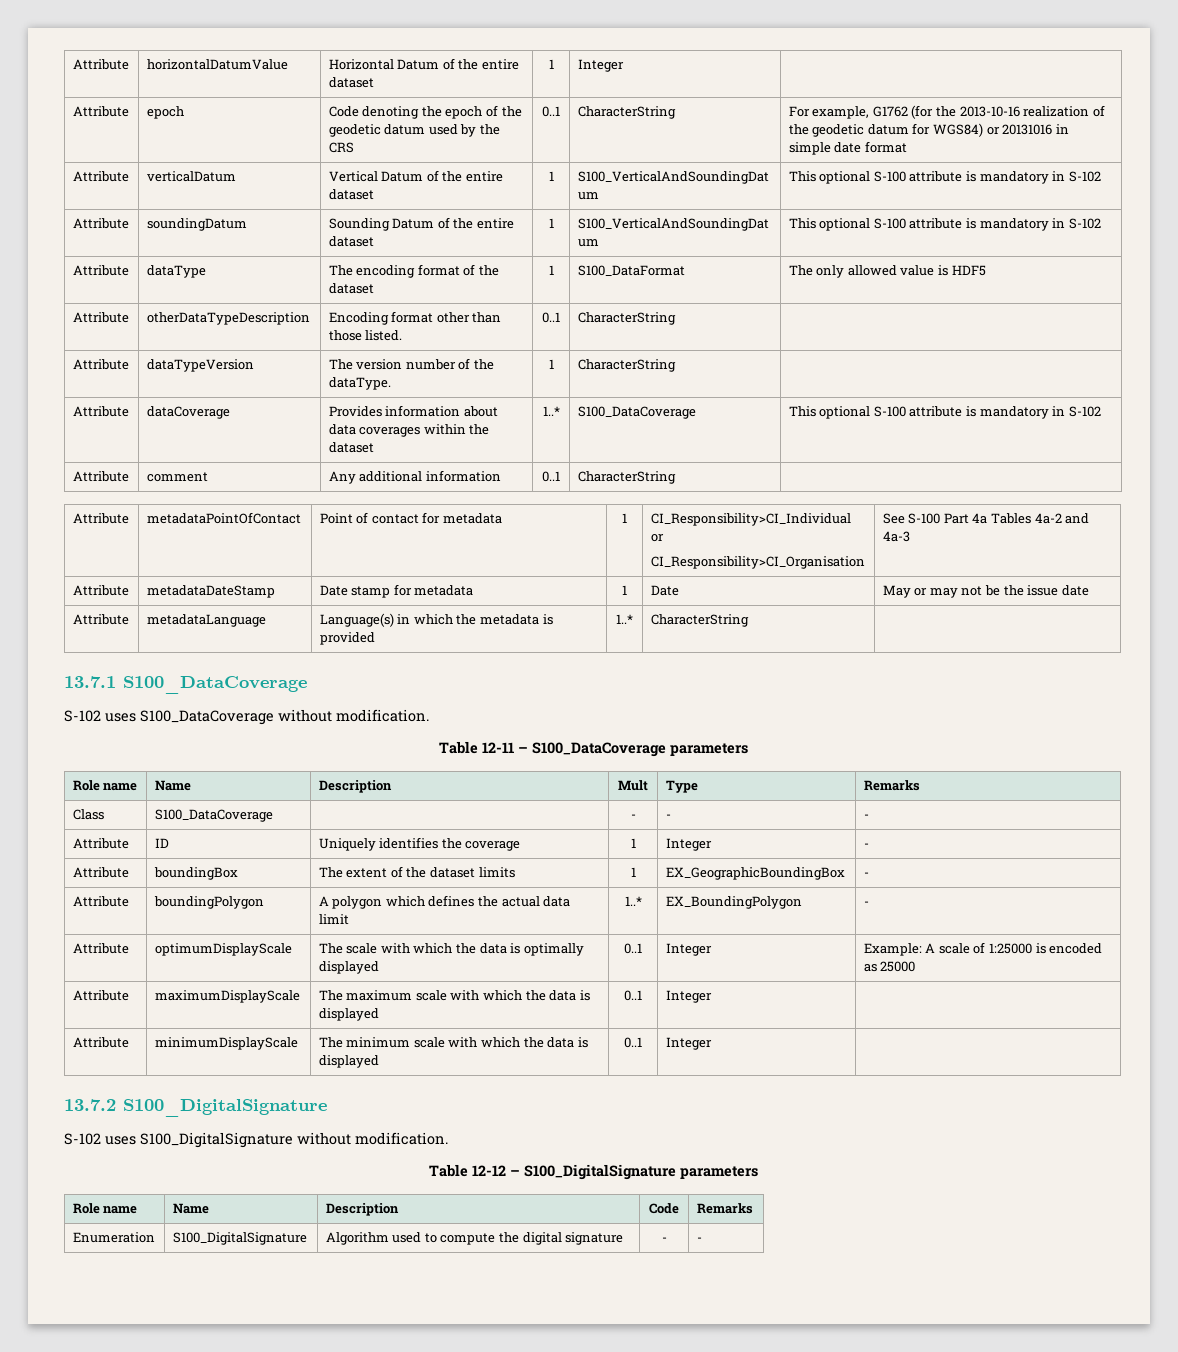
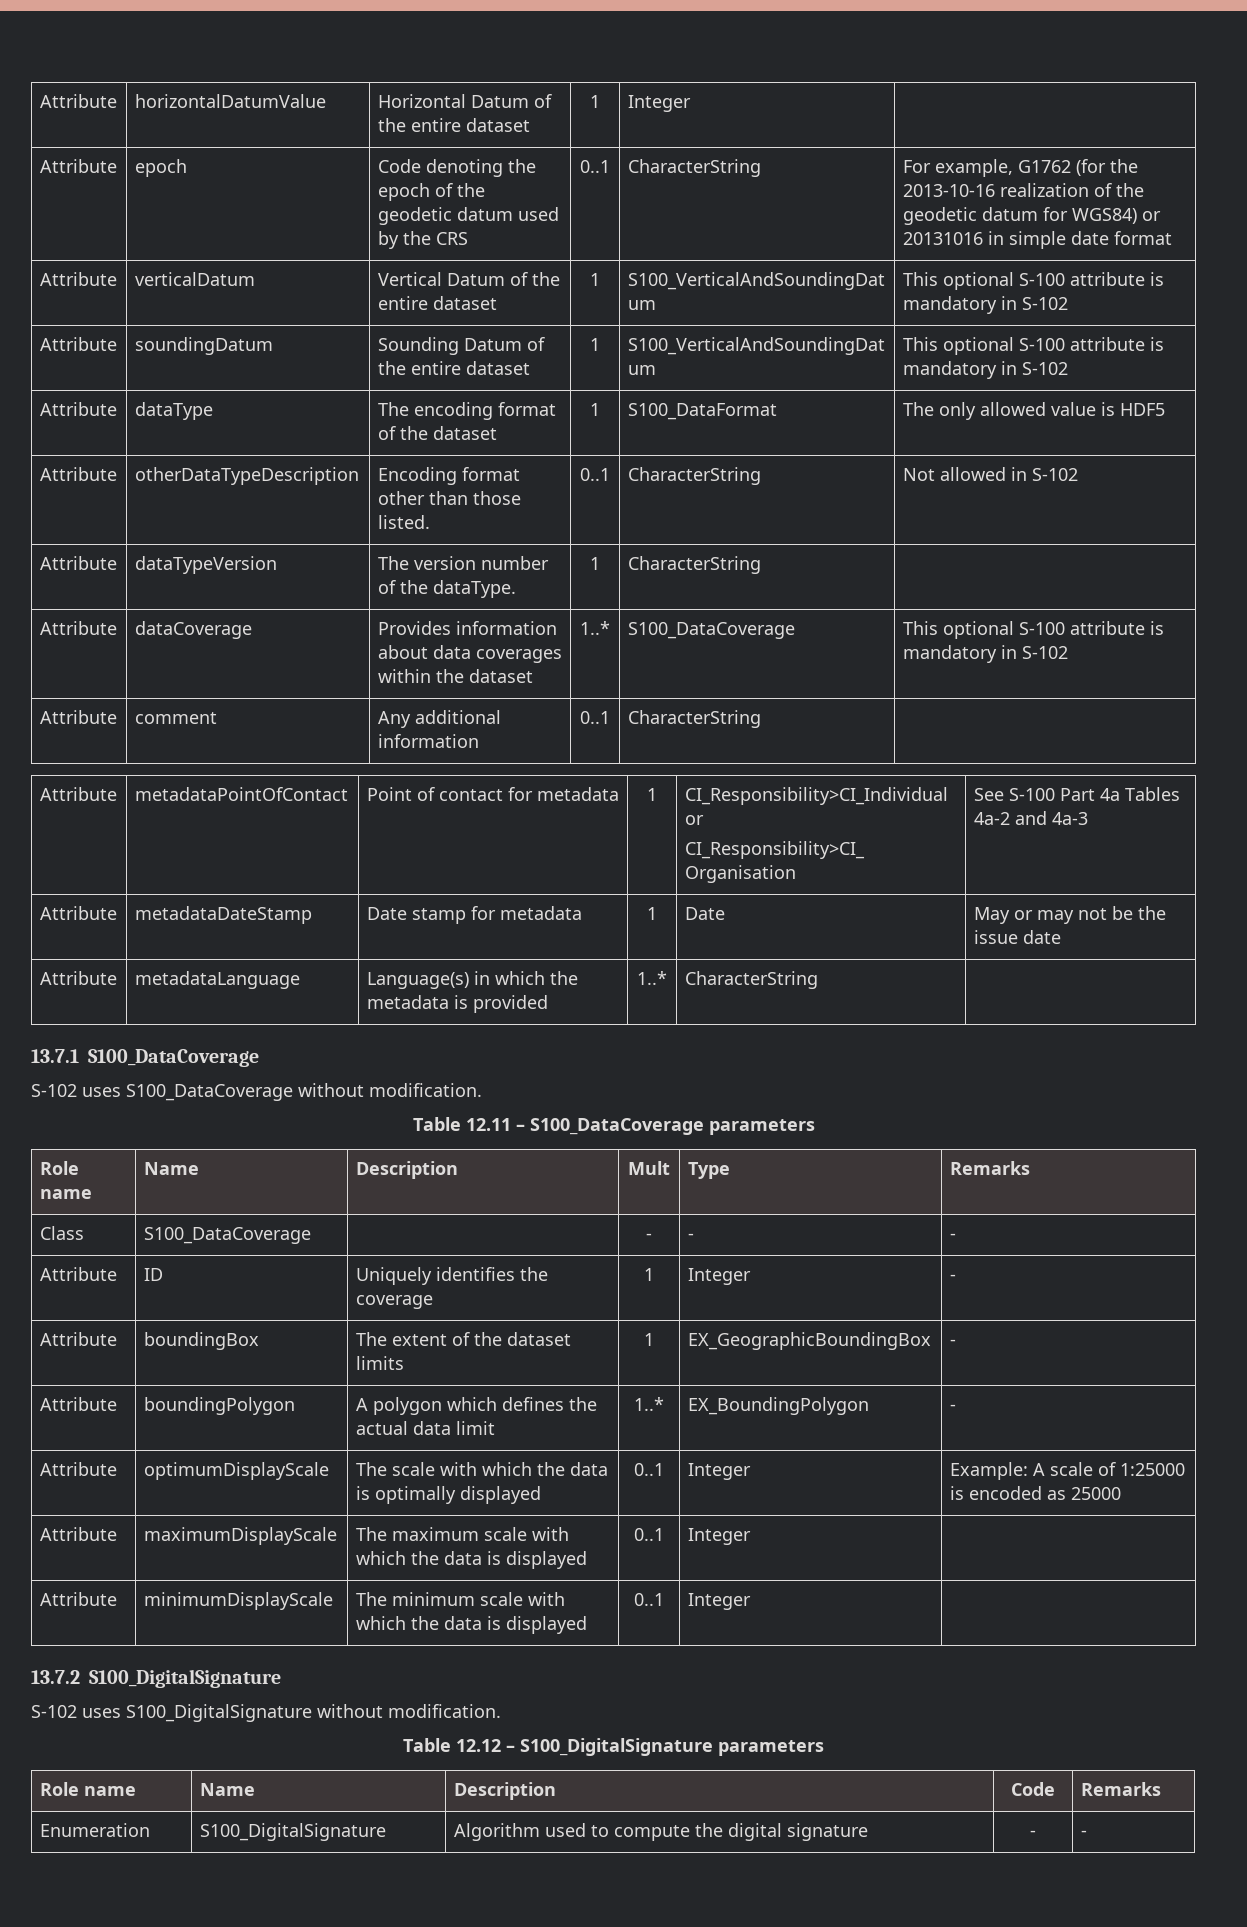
(676, 318) none -> [902,467,1078,481] Not allowed in S-102
[481,742,514,753] 12-11 -> [465,1118,511,1131] 12.11
[471,1165,506,1176] 12-12 -> [456,1739,501,1752] 12.12

